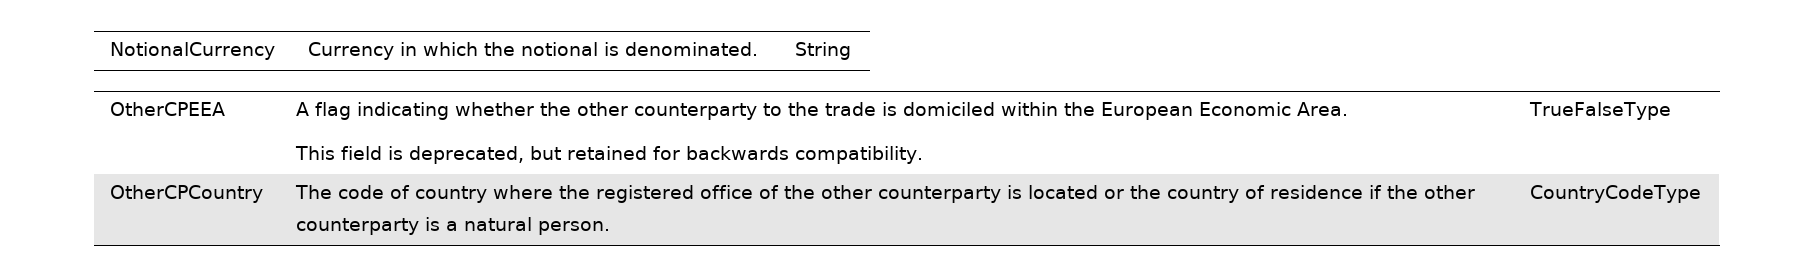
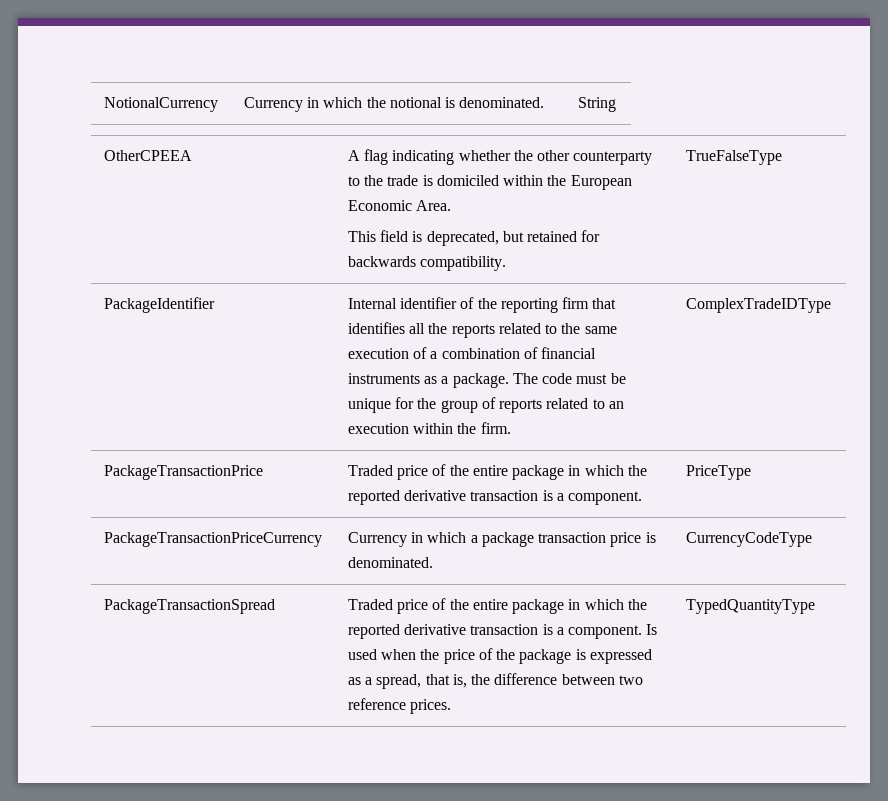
[110,185,264,203] [295,185,1476,203] [296,217,611,235] [1530,185,1702,203] OtherCPCountry | The code of country where the registered office of the other counterparty is located or the country of residence if the other counterparty is a natural person. | CountryCodeType -> [103,297,215,313] [347,297,617,313] [347,322,617,338] [347,347,597,359] [347,373,626,388] [347,397,625,413] [347,422,511,434] [685,298,831,313] [103,465,263,480] [347,464,648,480] [347,490,643,505] [685,465,751,480] [103,532,322,547] [347,532,656,547] [347,557,433,568] [685,532,812,547] [103,599,275,614] [347,598,648,614] [347,624,658,639] [347,648,653,664] [347,673,644,689] [347,698,451,714] [685,599,815,614] PackageIdentifier | Internal identifier of the reporting firm that identifies all the reports related to the same execution of a combination of financial instruments as a package. The code must be unique for the group of reports related to an execution within the firm. | ComplexTradeIDType // PackageTransactionPrice | Traded price of the entire package in which the reported derivative transaction is a component. | PriceType // PackageTransactionPriceCurrency | Currency in which a package transaction price is denominated. | CurrencyCodeType // PackageTransactionSpread | Traded price of the entire package in which the reported derivative transaction is a component. Is used when the price of the package is expressed as a spread, that is, the difference between two reference prices. | TypedQuantityType

